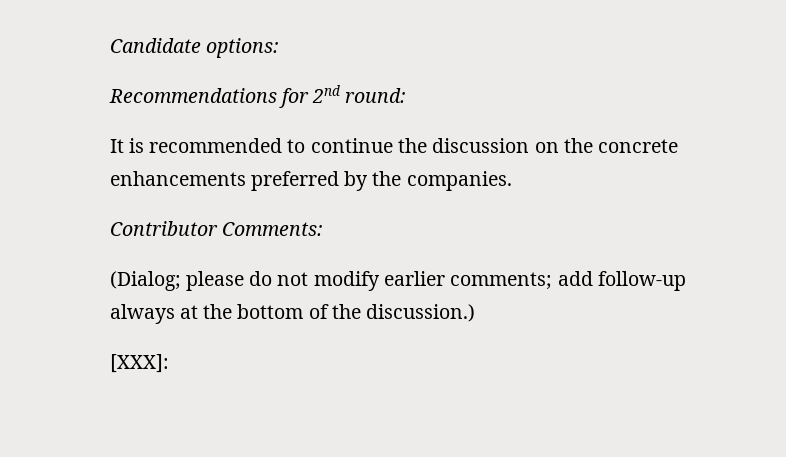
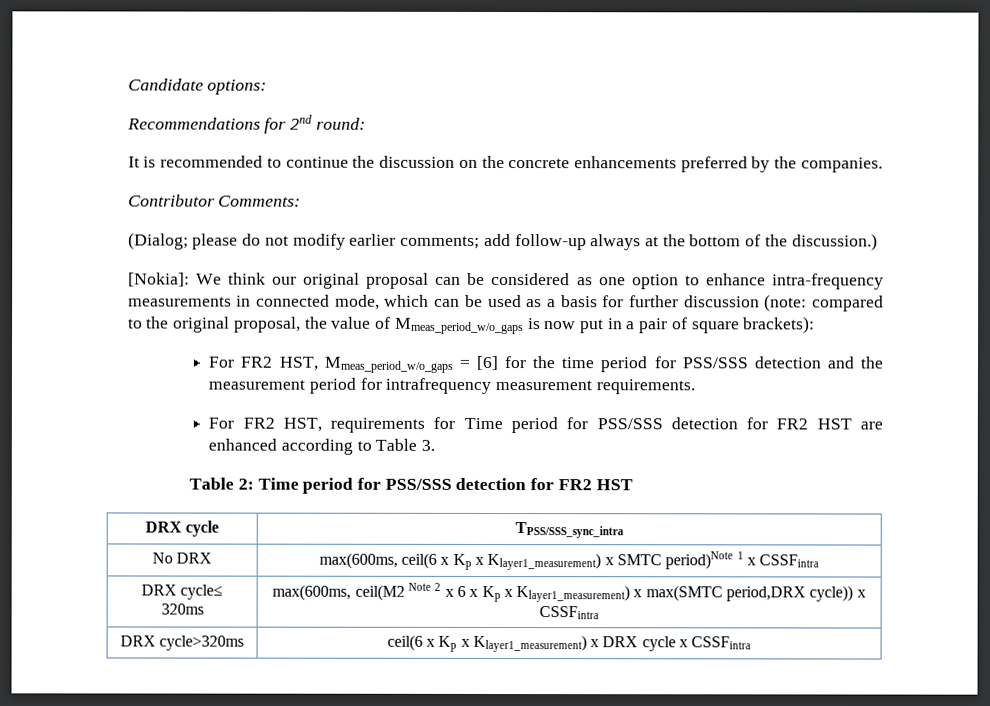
[109,354,169,373] [XXX]: -> [127,272,884,290] [127,294,885,312] [127,316,816,335] [208,355,884,373] [208,377,695,395] [208,416,883,434] [208,438,436,455] [189,477,633,494] [144,520,220,537] [514,522,624,539] [151,552,213,564] [318,551,820,571] [140,584,224,600] [160,603,204,615] [272,582,866,603] [539,606,599,620] [119,635,245,651] [386,634,752,653] [Nokia]: We think our original proposal can be considered as one option to enhance intra-frequency measurements in connected mode, which can be used as a basis for further discussion (note: compared to the original proposal, the value of Mmeas_period_w/o_gaps is now put in a pair of square brackets): // For FR2 HST, Mmeas_period_w/o_gaps = [6] for the time period for PSS/SSS detection and the measurement period for intrafrequency measurement requirements. // For FR2 HST, requirements for Time period for PSS/SSS detection for FR2 HST are enhanced according to Table 3. // Table 2: Time period for PSS/SSS detection for FR2 HST // DRX cycle | TPSS/SSS_sync_intra // No DRX | max(600ms, ceil(6 x Kp x Klayer1_measurement) x SMTC period)Note 1 x CSSFintra // DRX cycle≤ 320ms | max(600ms, ceil(M2 Note 2 x 6 x Kp x Klayer1_measurement) x max(SMTC period,DRX cycle)) x CSSFintra // DRX cycle>320ms | ceil(6 x Kp x Klayer1_measurement) x DRX cycle x CSSFintra

